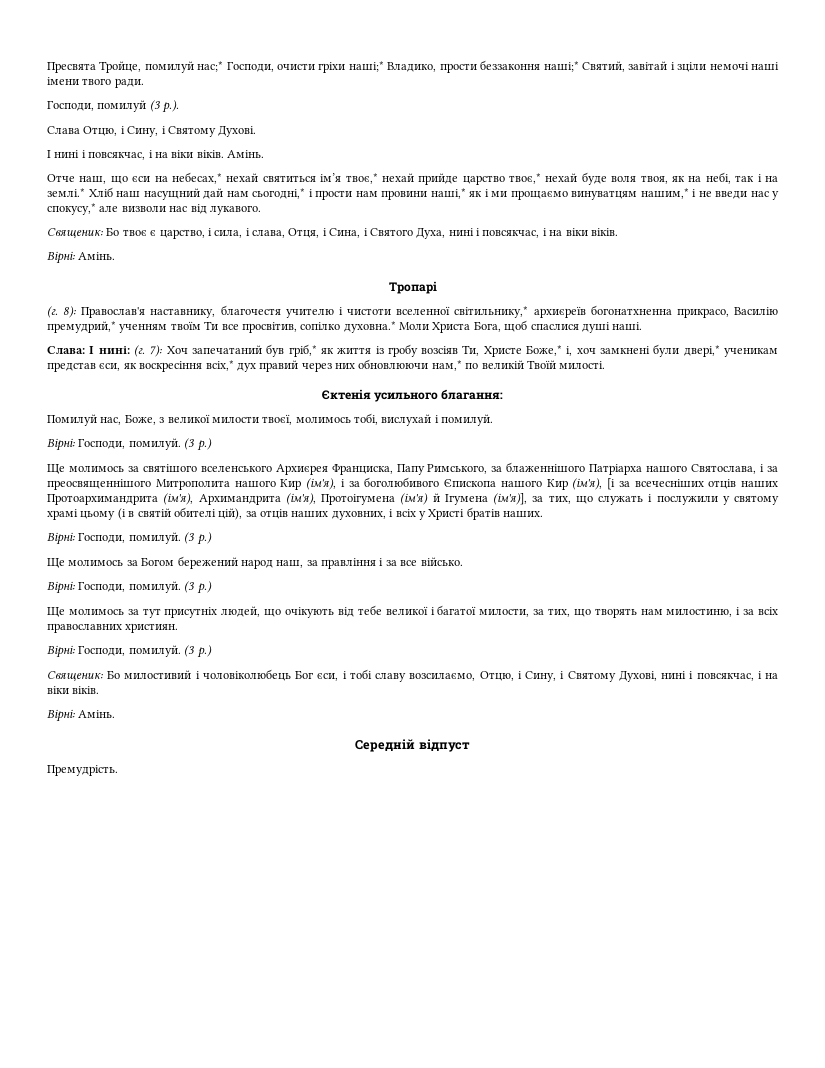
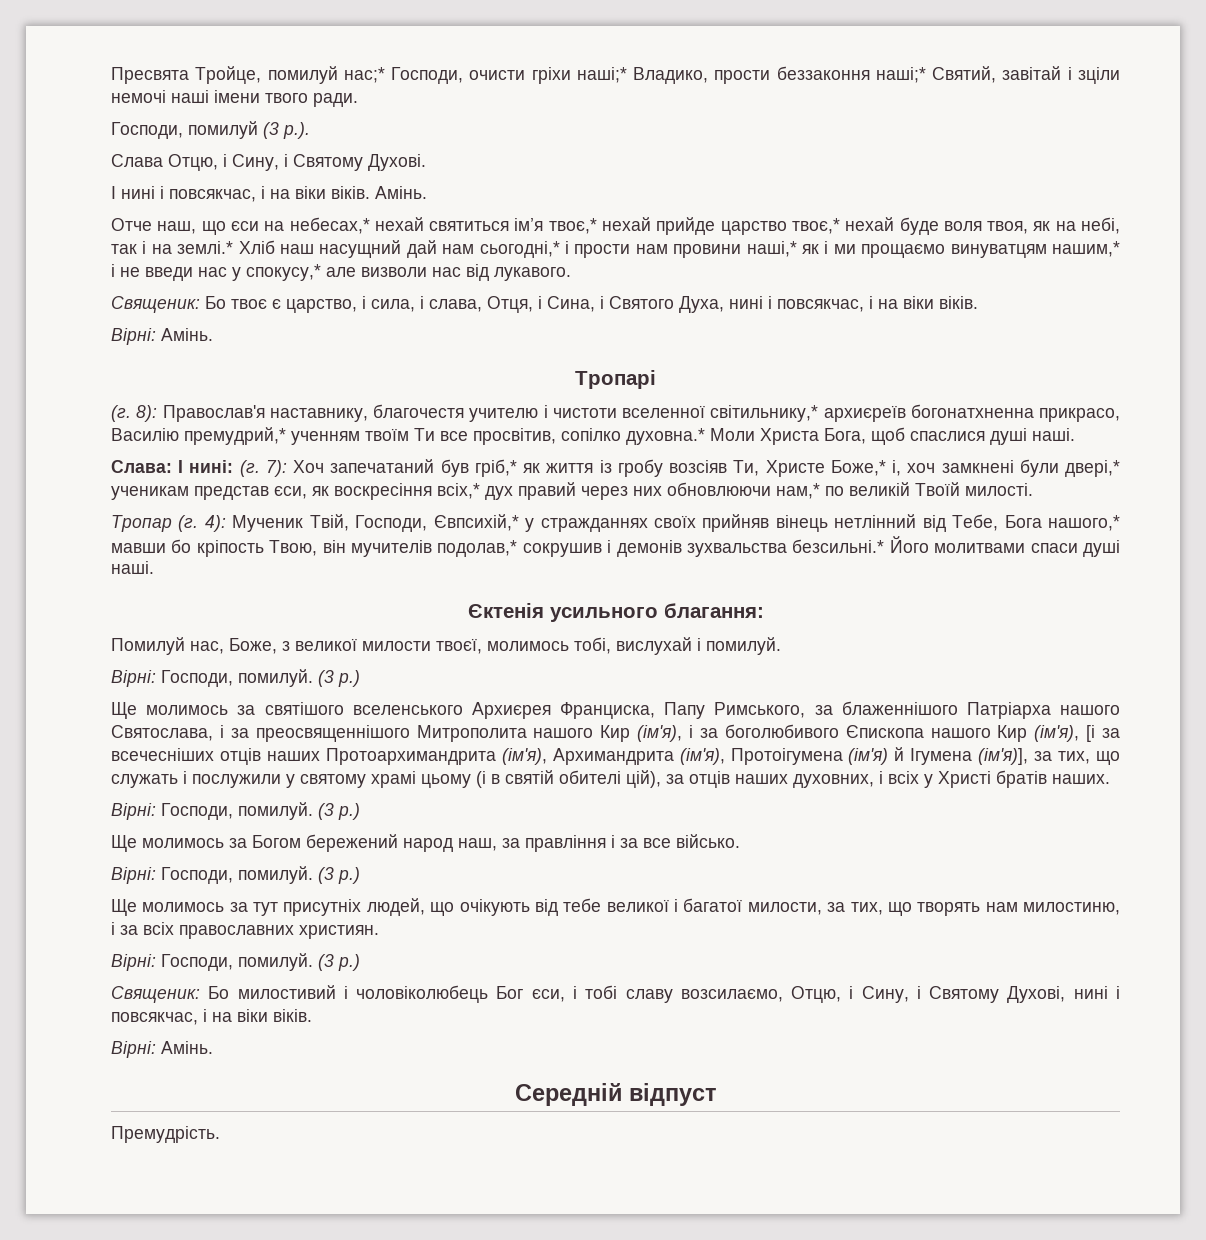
(606, 365) none -> [111,514,1120,532] [111,536,1120,557] [111,561,154,574] // Тропар (г. 4): Мученик Твій, Господи, Євпсихій,* у стражданнях своїх прийняв вінець нетлінний від Тебе, Бога нашого,* мавши бо кріпость Твою, він мучителів подолав,* сокрушив і демонів зухвальства безсильні.* Його молитвами спаси душі наші.

